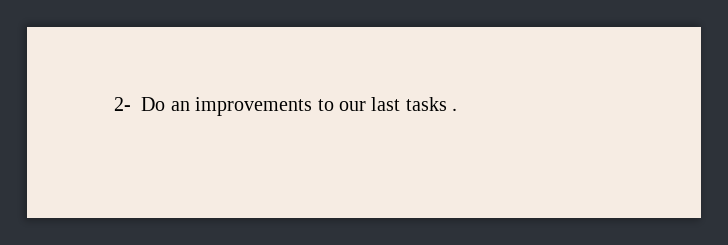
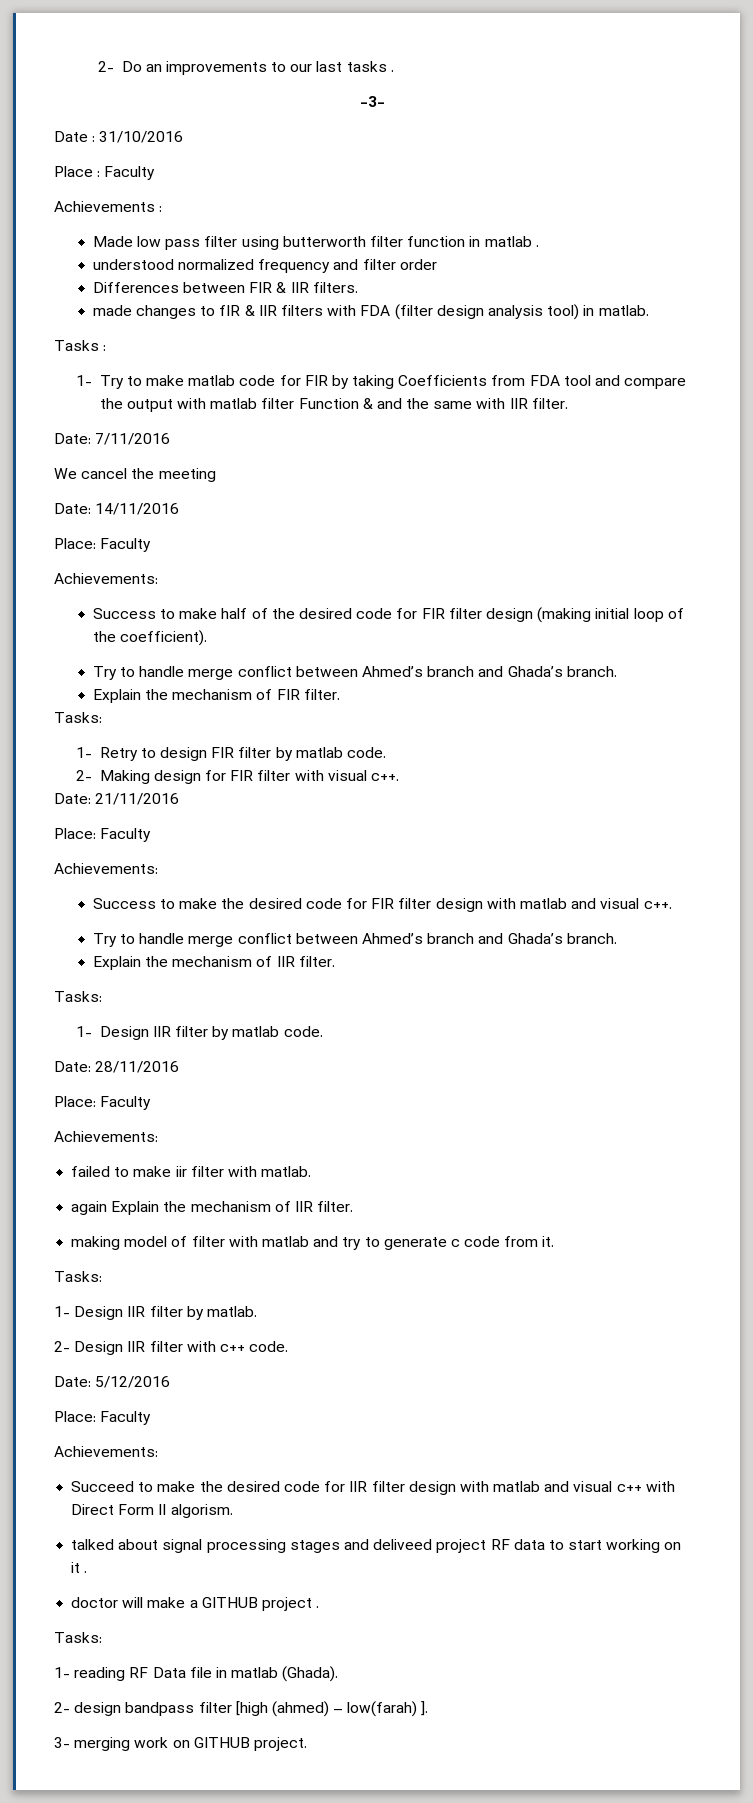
(458, 109) none -> [359,96,385,107] [54,131,184,143] [54,166,156,180] [54,201,163,212] [92,236,539,250] [92,259,437,273] [92,282,358,293] [92,304,649,320] [54,340,107,351] [75,375,687,389] [99,398,568,412] [54,433,171,445] [54,468,216,482] [54,503,180,515] [54,538,152,552] [54,573,158,584] [92,607,684,623] [92,630,208,646] [92,666,617,680] [92,689,340,703] [54,712,102,723] [75,747,386,761] [75,770,399,784] [54,793,180,805] [54,828,152,842] [54,863,158,874] [92,898,672,912] [92,933,617,947] [92,956,335,970] [54,991,102,1002] [75,1026,323,1040] [54,1061,180,1073] [54,1096,152,1110] [54,1131,158,1142] [71,1166,312,1177] [71,1201,354,1215] [71,1236,555,1250] [54,1271,102,1282] [54,1306,257,1320] [54,1341,289,1355] [54,1376,171,1388] [54,1411,152,1425] [54,1446,158,1457] [71,1481,675,1495] [71,1504,233,1518] [71,1539,682,1553] [71,1562,88,1573] [71,1597,320,1611] [54,1632,102,1643] [54,1666,339,1682] [54,1701,429,1717] [54,1737,307,1751] // -3- // Date : 31/10/2016 // Place : Faculty // Achievements : // Made low pass filter using butterworth filter function in matlab . // understood normalized frequency and filter order // Differences between FIR & IIR filters. // made changes to fIR & IIR filters with FDA (filter design analysis tool) in matlab. // Tasks : // 1- Try to make matlab code for FIR by taking Coefficients from FDA tool and compare the output with matlab filter Function & and the same with IIR filter. // Date: 7/11/2016 // We cancel the meeting // Date: 14/11/2016 // Place: Faculty // Achievements: // Success to make half of the desired code for FIR filter design (making initial loop of the coefficient). // Try to handle merge conflict between Ahmed’s branch and Ghada’s branch. // Explain the mechanism of FIR filter. // Tasks: // 1- Retry to design FIR filter by matlab code. // 2- Making design for FIR filter with visual c++. // Date: 21/11/2016 // Place: Faculty // Achievements: // Success to make the desired code for FIR filter design with matlab and visual c++. // Try to handle merge conflict between Ahmed’s branch and Ghada’s branch. // Explain the mechanism of IIR filter. // Tasks: // 1- Design IIR filter by matlab code. // Date: 28/11/2016 // Place: Faculty // Achievements: // failed to make iir filter with matlab. // again Explain the mechanism of IIR filter. // making model of filter with matlab and try to generate c code from it. // Tasks: // 1- Design IIR filter by matlab. // 2- Design IIR filter with c++ code. // Date: 5/12/2016 // Place: Faculty // Achievements: // Succeed to make the desired code for IIR filter design with matlab and visual c++ with Direct Form II algorism. // talked about signal processing stages and deliveed project RF data to start working on it . // doctor will make a GITHUB project . // Tasks: // 1- reading RF Data file in matlab (Ghada). // 2- design bandpass filter [high (ahmed) – low(farah) ]. // 3- merging work on GITHUB project.

